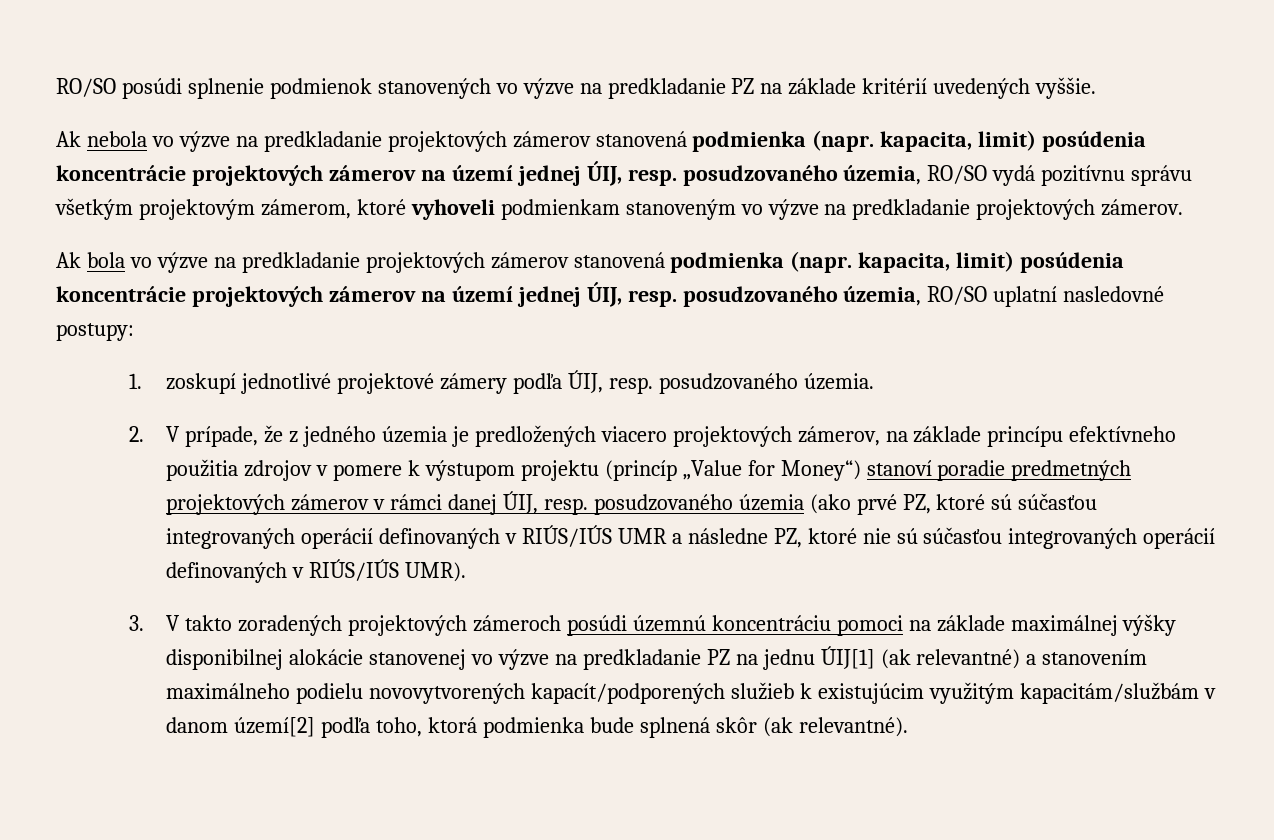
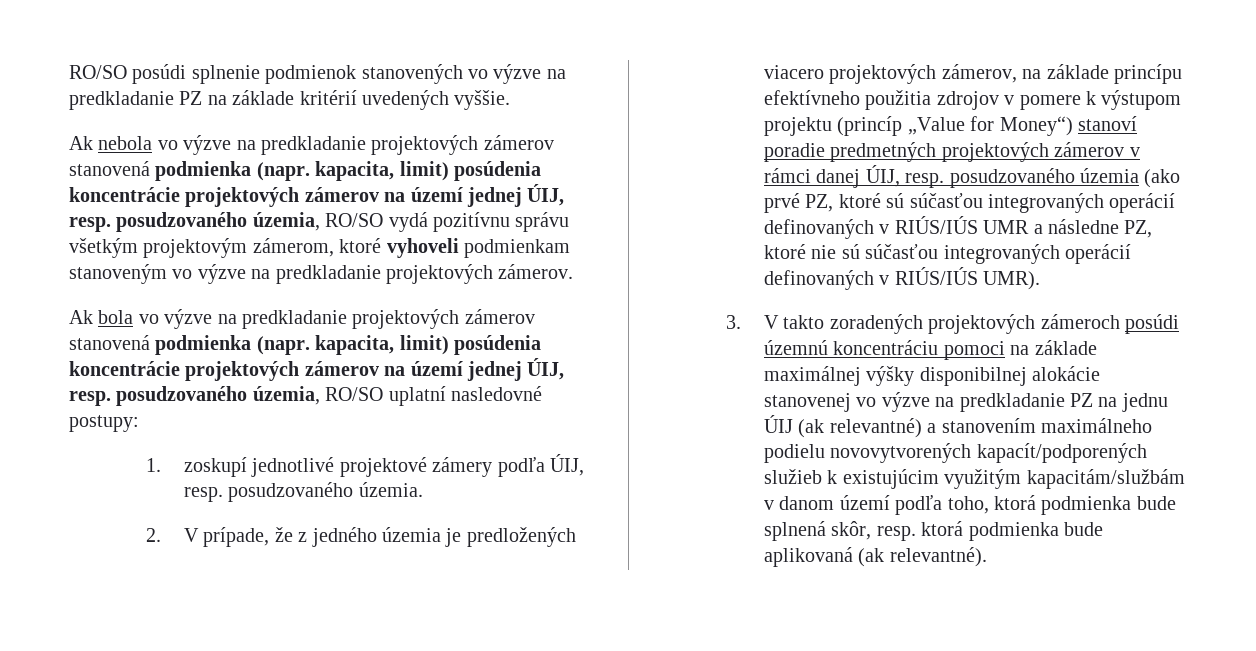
[820,646,875,669] ÚIJ[1] -> [764,415,794,433] ÚIJ
[234,717,316,737] území[2] -> [839,495,890,510] území
[715,717,757,733] skôr -> [831,521,1104,541] [764,547,854,567] skôr, resp. ktorá podmienka bude aplikovaná

